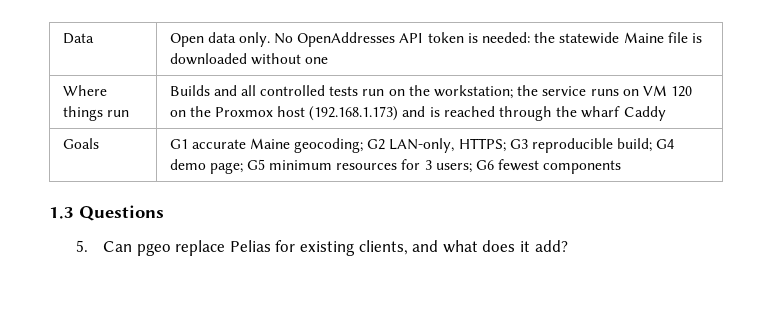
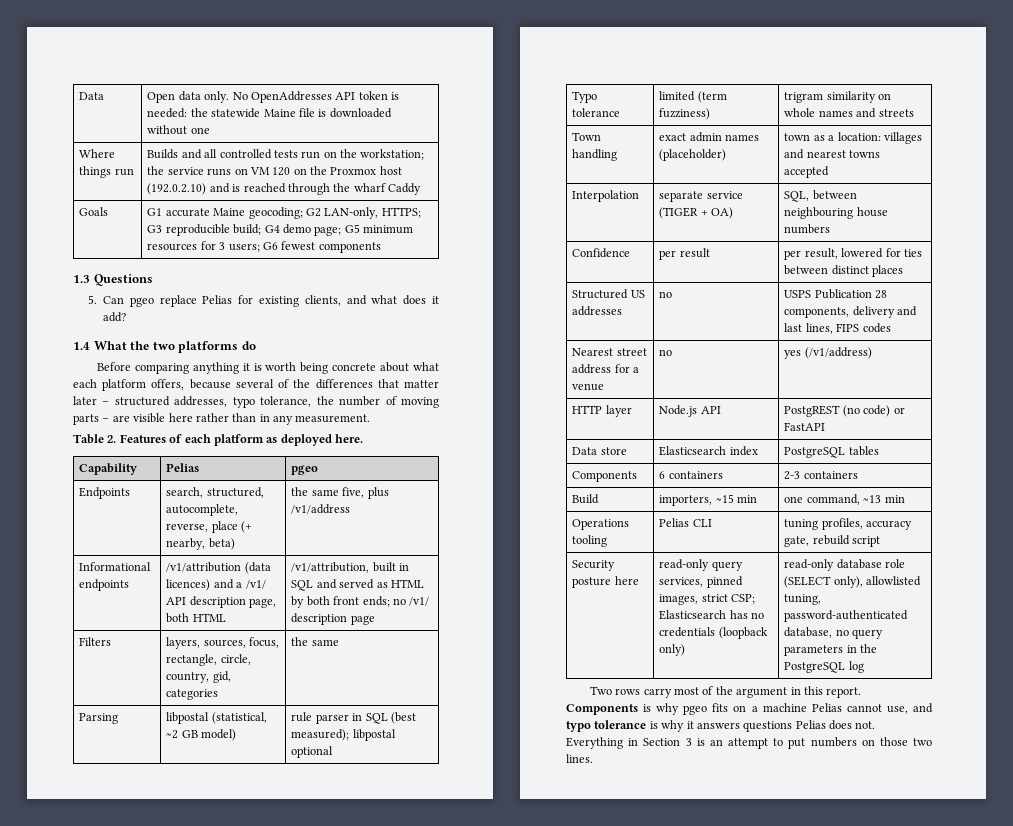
[309,106,399,121] (192.168.1.173) -> [147,183,207,195] (192.0.2.10)
(568, 246) none -> [73,341,256,353] [96,362,439,374] [73,379,440,391] [73,396,440,408] [73,413,371,425] [73,434,363,446] [79,463,138,475] [166,463,200,472] [291,465,319,475] [79,487,131,499] [166,487,264,498] [166,504,239,516] [166,521,253,533] [166,538,235,550] [291,487,389,499] [291,504,351,514] [79,562,152,571] [79,579,130,591] [166,562,271,574] [166,579,266,591] [166,596,277,608] [166,613,226,623] [291,562,410,573] [291,579,424,591] [291,596,430,608] [291,613,375,625] [79,637,112,646] [166,637,280,649] [166,654,251,666] [166,671,231,683] [166,689,219,700] [291,637,339,646] [79,713,119,724] [166,712,267,724] [166,729,237,741] [291,712,416,724] [291,729,396,741] [291,746,334,758] [572,91,598,103] [572,108,621,117] [659,91,727,103] [659,108,711,120] [784,91,892,103] [784,108,914,118] [572,132,602,141] [572,149,618,161] [659,132,760,142] [659,149,727,161] [784,132,922,144] [784,149,881,159] [784,166,830,178] [572,190,640,202] [659,191,743,202] [659,207,734,219] [784,190,857,202] [784,207,888,219] [784,224,831,234] [572,248,631,258] [659,248,710,260] [784,248,922,260] [784,265,904,277] [572,289,645,299] [572,306,623,316] [659,291,673,298] [784,289,888,299] [784,306,918,318] [784,323,891,334] [572,348,647,356] [572,364,640,374] [572,383,605,391] [659,349,673,356] [784,347,872,359] [572,405,632,417] [659,405,721,417] [784,405,905,417] [784,422,826,431] [572,447,627,455] [659,446,758,456] [784,446,879,458] [572,471,638,482] [659,471,723,479] [784,471,858,480] [572,494,600,504] [659,494,758,506] [784,494,905,505] [572,519,630,530] [572,535,608,547] [659,518,712,527] [784,518,913,530] [784,535,881,547] [572,560,616,571] [572,576,639,588] [659,559,743,571] [659,576,743,588] [659,594,756,605] [659,610,765,620] [659,627,768,639] [659,644,686,656] [784,559,906,571] [784,576,922,588] [784,594,822,605] [784,610,909,622] [784,627,884,639] [784,644,878,656] [784,661,864,673] [589,686,862,698] [566,703,933,715] [566,720,876,732] [566,737,932,749] [566,754,593,763] // 1.4 What the two platforms do // Before comparing anything it is worth being concrete about what each platform offers, because several of the differences that matter later – structured addresses, typo tolerance, the number of moving parts – are visible here rather than in any measurement. // Table 2. Features of each platform as deployed here. // Capability | Pelias | pgeo // Endpoints | search, structured, autocomplete, reverse, place (+ nearby, beta) | the same five, plus /v1/address // Informational endpoints | /v1/attribution (data licences) and a /v1/ API description page, both HTML | /v1/attribution, built in SQL and served as HTML by both front ends; no /v1/ description page // Filters | layers, sources, focus, rectangle, circle, country, gid, categories | the same // Parsing | libpostal (statistical, ~2 GB model) | rule parser in SQL (best measured); libpostal optional // Typo tolerance | limited (term fuzziness) | trigram similarity on whole names and streets // Town handling | exact admin names (placeholder) | town as a location: villages and nearest towns accepted // Interpolation | separate service (TIGER + OA) | SQL, between neighbouring house numbers // Confidence | per result | per result, lowered for ties between distinct places // Structured US addresses | no | USPS Publication 28 components, delivery and last lines, FIPS codes // Nearest street address for a venue | no | yes (/v1/address) // HTTP layer | Node.js API | PostgREST (no code) or FastAPI // Data store | Elasticsearch index | PostgreSQL tables // Components | 6 containers | 2-3 containers // Build | importers, ~15 min | one command, ~13 min // Operations tooling | Pelias CLI | tuning profiles, accuracy gate, rebuild script // Security posture here | read-only query services, pinned images, strict CSP; Elasticsearch has no credentials (loopback only) | read-only database role (SELECT only), allowlisted tuning, password-authenticated database, no query parameters in the PostgreSQL log // Two rows carry most of the argument in this report. Components is why pgeo fits on a machine Pelias cannot use, and typo tolerance is why it answers questions Pelias does not. Everything in Section 3 is an attempt to put numbers on those two lines.

